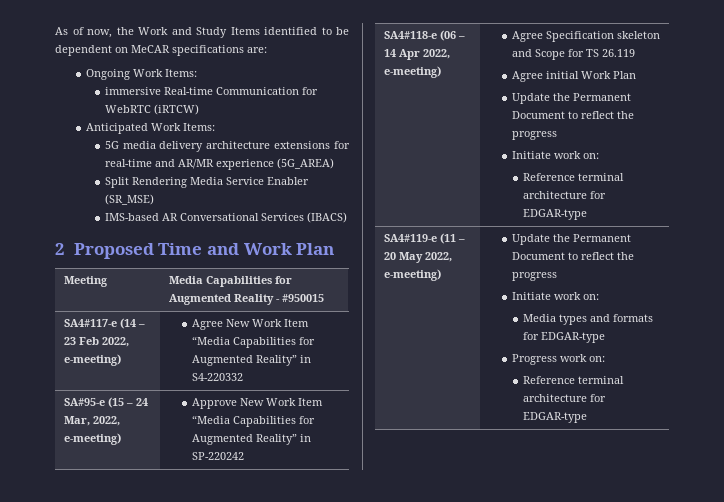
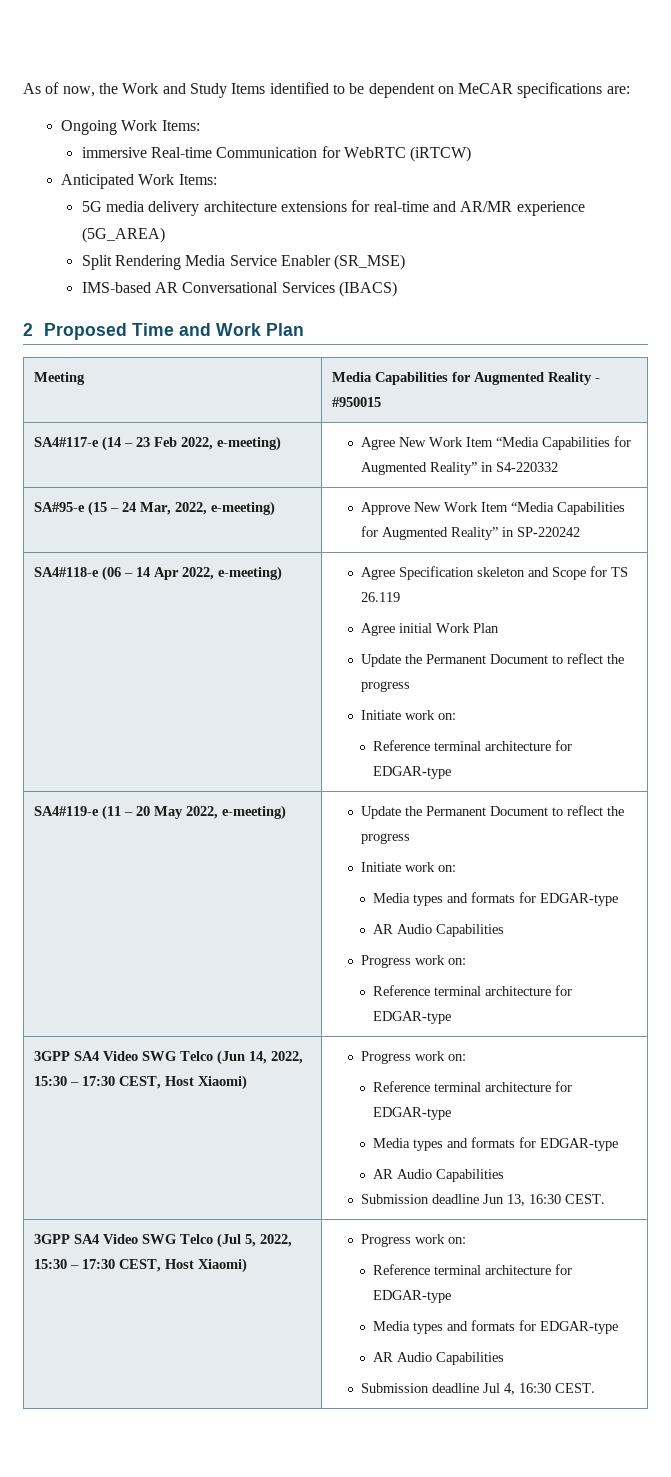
[512,354,606,365] [523,376,625,384] [523,394,607,402] [523,412,588,423] // Progress work on: // Reference terminal architecture for EDGAR-type -> [373,924,505,937] [360,955,466,968] [373,985,573,996] [373,1011,452,1024] [34,1050,304,1065] [34,1075,248,1090] [360,1051,466,1064] [373,1081,573,1092] [373,1107,452,1120] [373,1137,619,1151] [373,1169,505,1182] [360,1194,605,1206] [34,1233,293,1248] [34,1258,248,1273] [360,1234,466,1247] [373,1264,573,1275] [373,1290,452,1303] [373,1320,619,1334] [373,1352,505,1365] [360,1383,595,1395] // AR Audio Capabilities // Progress work on: // Reference terminal architecture for EDGAR-type // 3GPP SA4 Video SWG Telco (Jun 14, 2022, 15:30 – 17:30 CEST, Host Xiaomi) | Progress work on: // Reference terminal architecture for EDGAR-type // Media types and formats for EDGAR-type // AR Audio Capabilities // Submission deadline Jun 13, 16:30 CEST. // 3GPP SA4 Video SWG Telco (Jul 5, 2022, 15:30 – 17:30 CEST, Host Xiaomi) | Progress work on: // Reference terminal architecture for EDGAR-type // Media types and formats for EDGAR-type // AR Audio Capabilities // Submission deadline Jul 4, 16:30 CEST.

